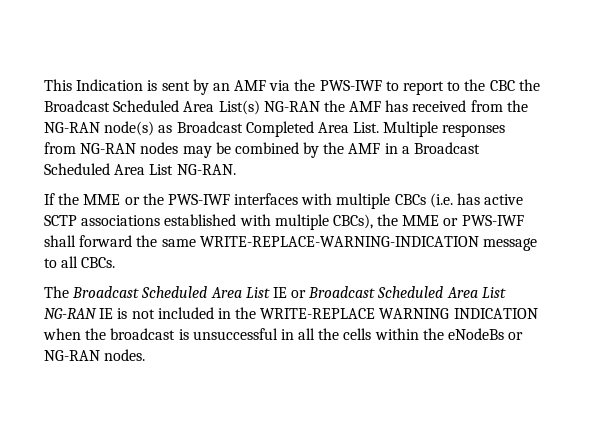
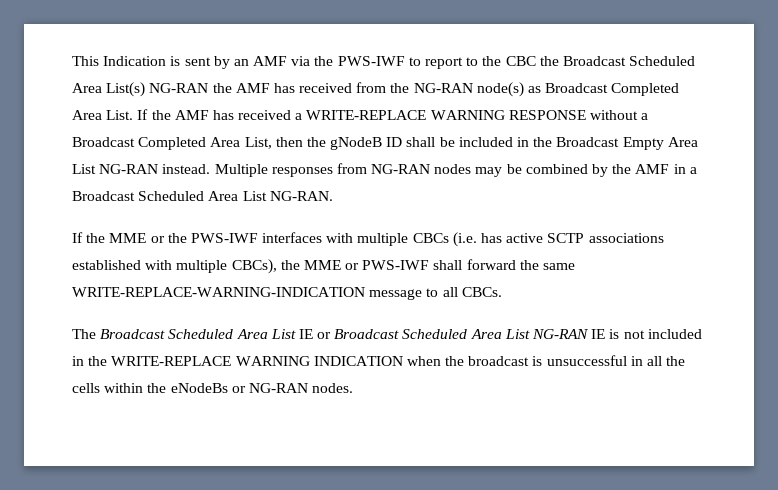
(380, 127) none -> [137,109,649,120] [72,137,698,150] [72,164,211,174] If the AMF has received a WRITE-REPLACE WARNING RESPONSE without a Broadcast Completed Area List, then the gNodeB ID shall be included in the Broadcast Empty Area List NG-RAN instead.

